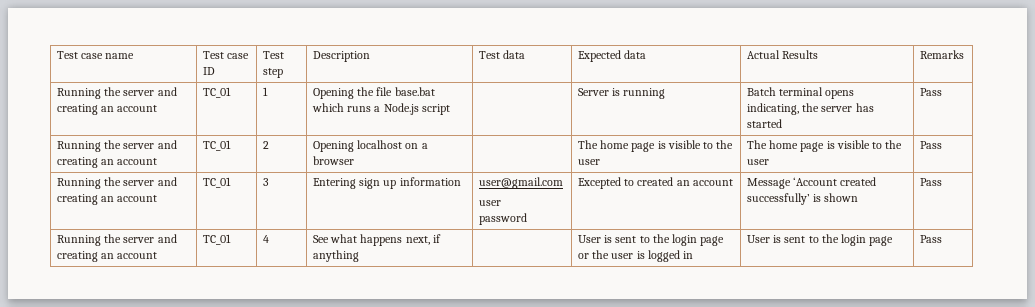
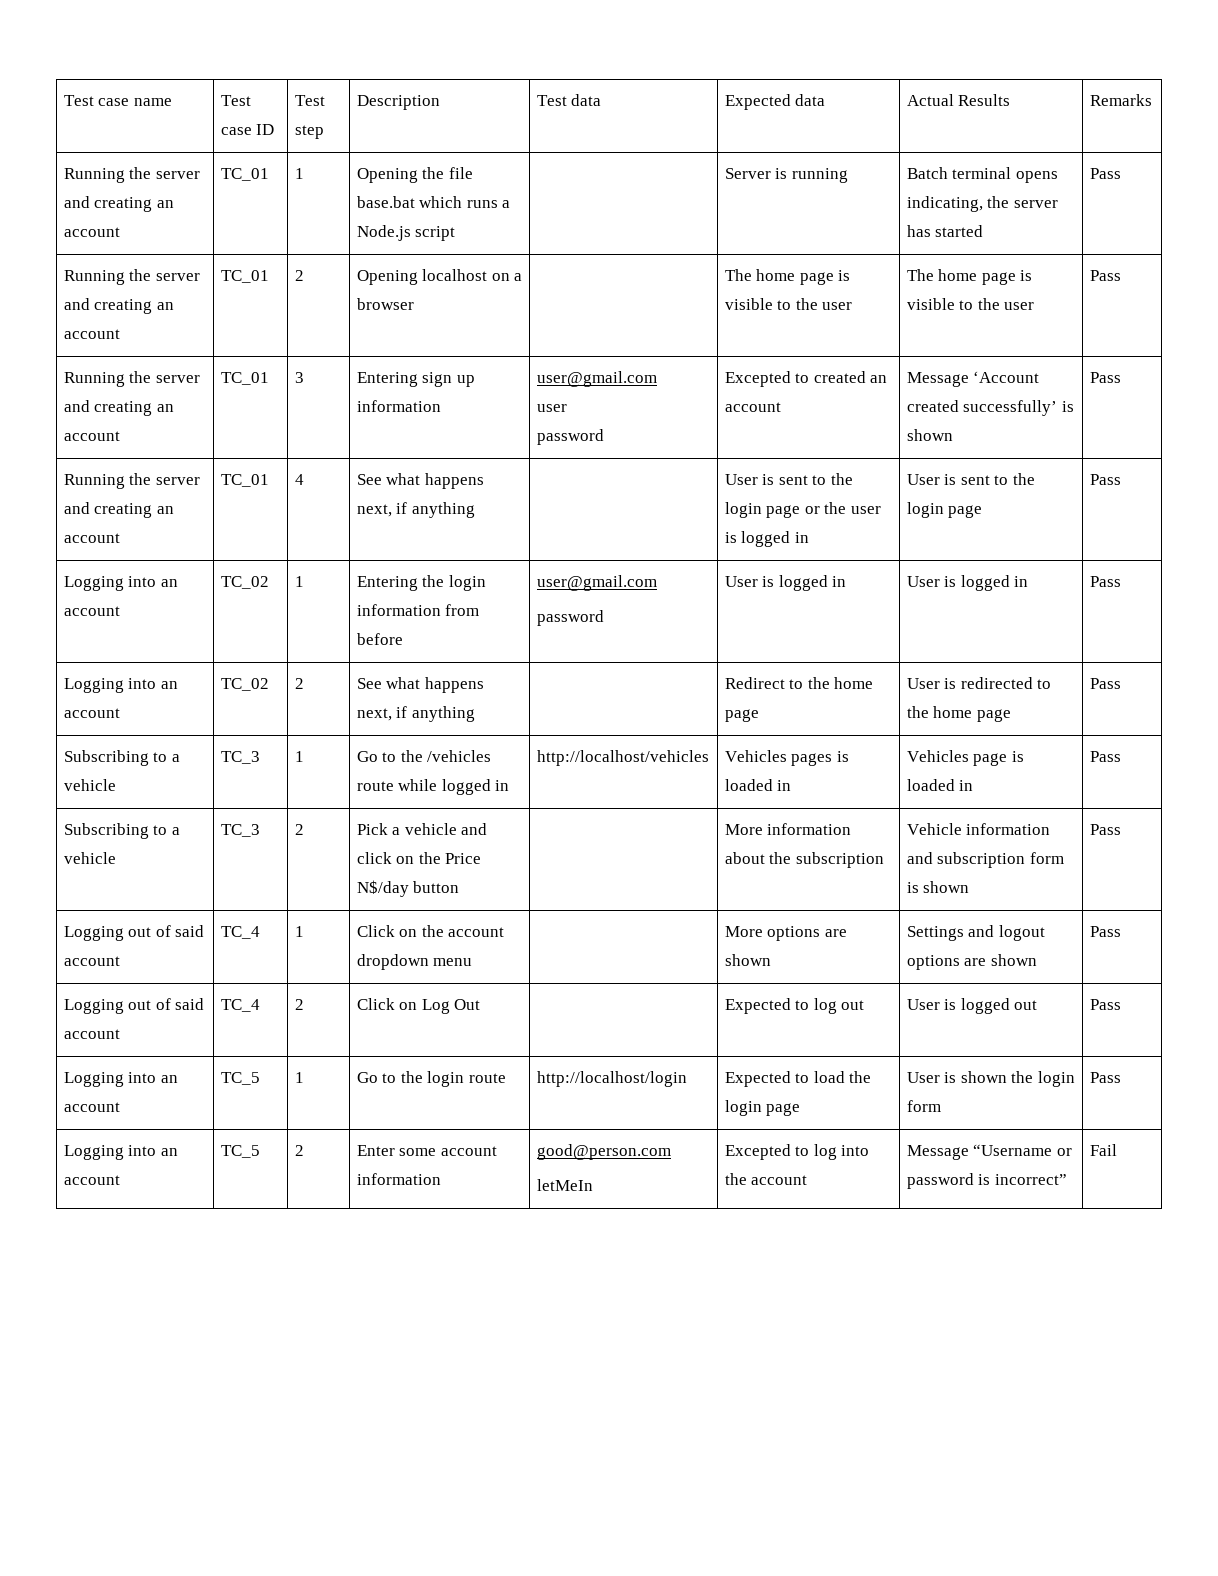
(942, 239) none -> [63,576,178,591] [63,606,120,616] [220,576,269,589] [294,576,304,587] [356,575,486,591] [356,604,480,616] [356,633,403,645] [536,575,657,591] [536,610,604,626] [724,575,847,591] [906,575,1029,591] [1089,576,1121,587] [63,678,178,693] [63,708,120,718] [220,678,269,691] [294,678,304,689] [356,677,484,693] [356,706,475,722] [724,677,874,689] [724,709,759,722] [906,677,1052,689] [906,706,1011,722] [1089,678,1121,689] [63,750,180,766] [63,779,116,791] [220,751,260,764] [294,751,304,762] [356,750,492,762] [356,779,510,795] [536,750,709,766] [724,750,849,766] [724,779,792,791] [906,750,1024,766] [906,779,974,791] [1089,751,1121,762] [63,823,180,839] [63,852,116,864] [220,824,260,837] [294,824,304,835] [356,823,488,835] [356,852,482,864] [356,880,460,897] [724,823,852,835] [724,852,884,868] [906,823,1051,835] [906,852,1064,868] [906,881,970,893] [1089,824,1121,835] [63,925,205,941] [63,956,120,966] [220,926,260,939] [294,926,304,937] [356,925,505,937] [356,954,473,970] [724,926,847,941] [724,954,771,966] [906,925,1045,941] [906,954,1037,970] [1089,926,1121,937] [63,998,205,1014] [63,1029,120,1039] [220,999,260,1012] [294,999,304,1010] [356,998,481,1014] [724,998,865,1014] [906,998,1038,1014] [1089,999,1121,1010] [63,1072,178,1087] [63,1102,120,1112] [220,1072,260,1085] [294,1072,304,1083] [356,1071,506,1087] [536,1071,687,1087] [724,1071,872,1087] [724,1100,801,1116] [906,1071,1075,1087] [906,1100,941,1112] [1089,1072,1121,1083] [63,1145,178,1160] [63,1175,120,1185] [220,1145,260,1158] [294,1145,304,1156] [356,1145,497,1156] [356,1173,441,1185] [536,1144,671,1160] [536,1179,593,1191] [724,1144,870,1160] [724,1173,808,1185] [906,1144,1072,1160] [906,1173,1067,1189] [1089,1144,1117,1156] // Logging into an account | TC_02 | 1 | Entering the login information from before | user@gmail.com // password | User is logged in | User is logged in | Pass // Logging into an account | TC_02 | 2 | See what happens next, if anything | | Redirect to the home page | User is redirected to the home page | Pass // Subscribing to a vehicle | TC_3 | 1 | Go to the /vehicles route while logged in | http://localhost/vehicles | Vehicles pages is loaded in | Vehicles page is loaded in | Pass // Subscribing to a vehicle | TC_3 | 2 | Pick a vehicle and click on the Price N$/day button | | More information about the subscription | Vehicle information and subscription form is shown | Pass // Logging out of said account | TC_4 | 1 | Click on the account dropdown menu | | More options are shown | Settings and logout options are shown | Pass // Logging out of said account | TC_4 | 2 | Click on Log Out | | Expected to log out | User is logged out | Pass // Logging into an account | TC_5 | 1 | Go to the login route | http://localhost/login | Expected to load the login page | User is shown the login form | Pass // Logging into an account | TC_5 | 2 | Enter some account information | good@person.com // letMeIn | Excepted to log into the account | Message “Username or password is incorrect” | Fail

